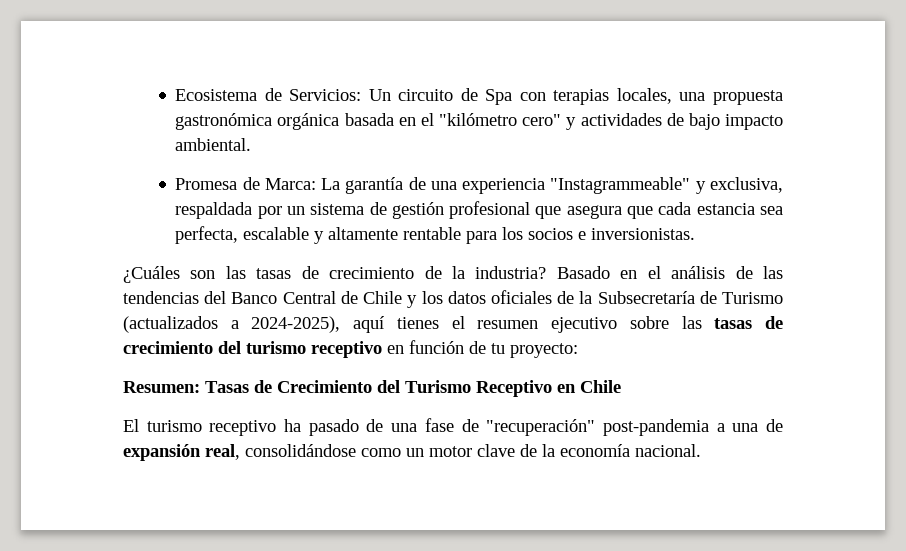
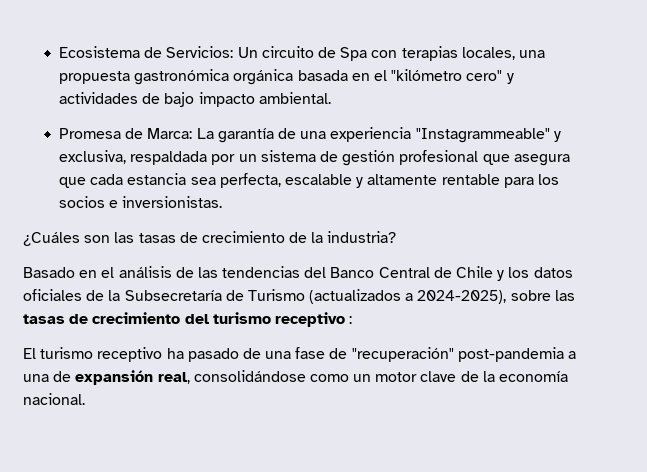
(547, 272) none -> (397, 237) //
[353,316,618,333] aquí tienes el resumen ejecutivo -> (507, 297) none
[387,340,578,358] [123,380,621,397] en función de tu proyecto: // Resumen: Tasas de Crecimiento del Turismo Receptivo en Chile -> [349,316,353,324] :

